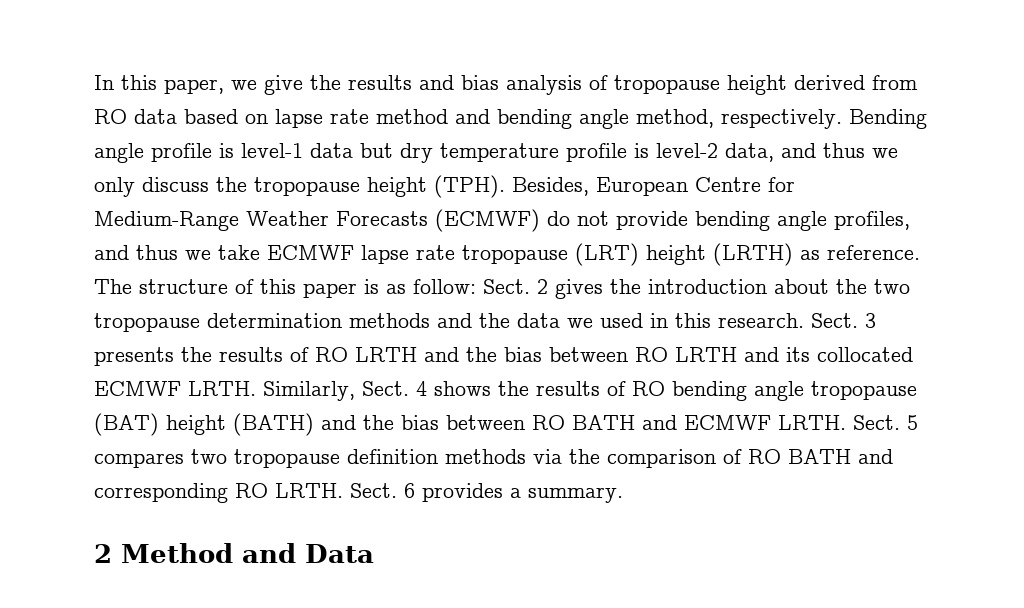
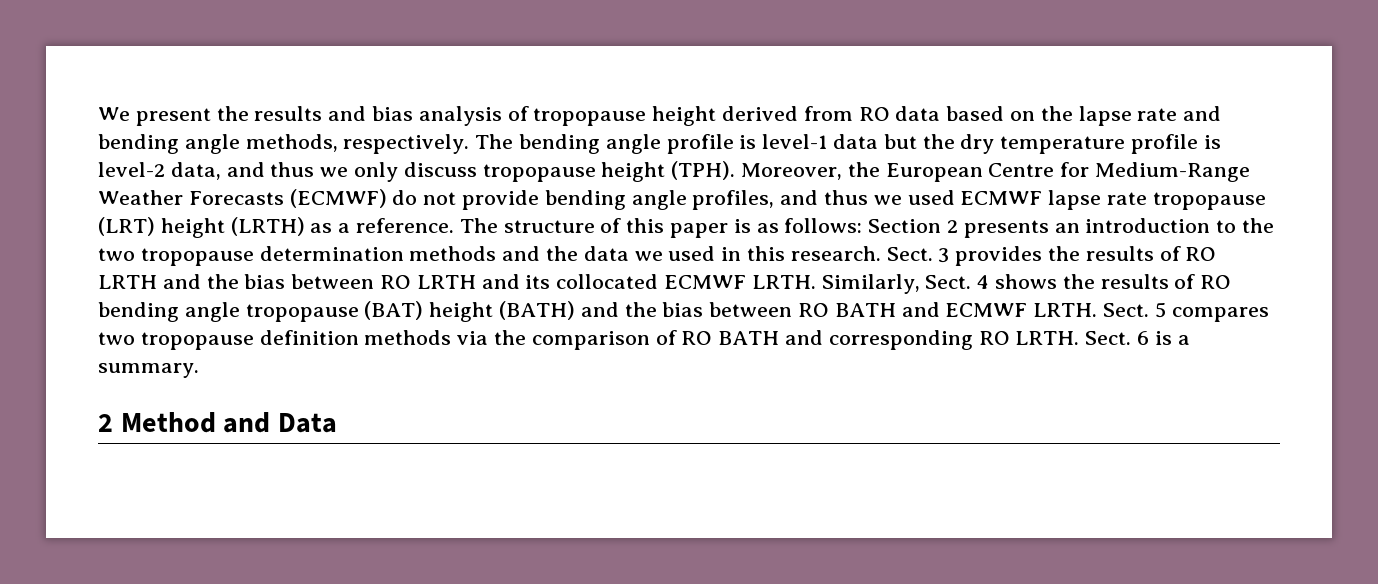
[94,75,303,95] In this paper, we give -> [98,107,211,126] We present
[275,109,448,128] lapse rate method -> [1040,106,1178,126] the lapse rate
[636,109,927,129] method, respectively. Bending -> [245,134,601,154] methods, respectively. The bending
(393, 150) none -> [922,134,955,149] the
[216,177,247,192] the -> (477, 169) none
[512,177,589,196] Besides, -> [741,162,880,180] Moreover, the
[218,245,260,260] take -> [907,190,955,205] used
(820, 255) none -> [338,223,351,233] a
[413,279,829,299] follow: Sect. 2 gives the introduction about -> [784,218,1237,238] follows: Section 2 presents an introduction to
[94,347,174,366] presents -> [955,246,1043,266] provides
[422,483,503,502] provides -> [1154,331,1172,345] is

